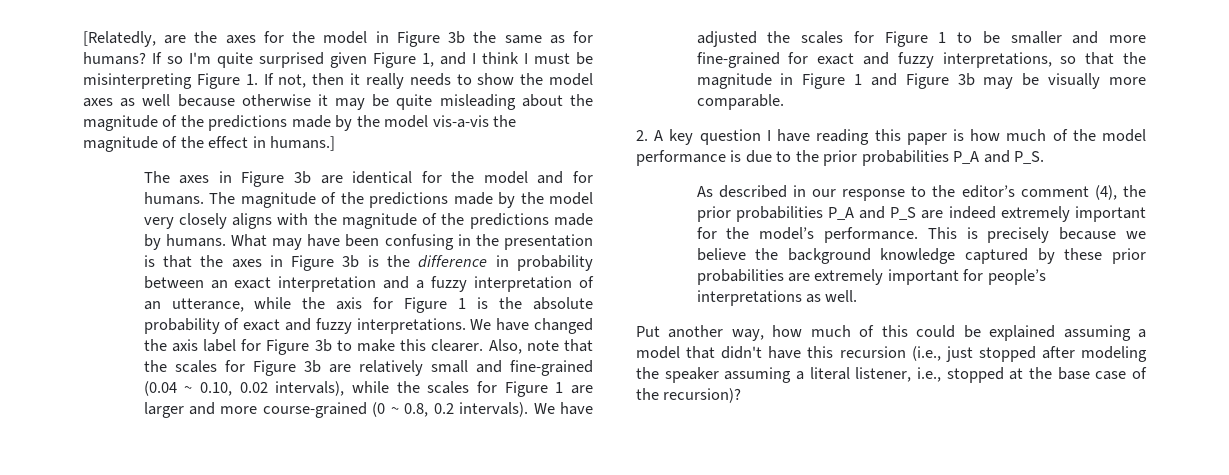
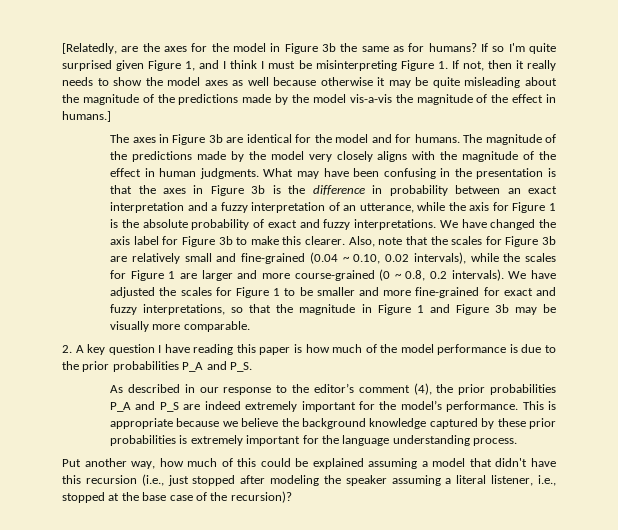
[469,213,593,229] [143,234,226,250] predictions made by humans. -> [110,168,259,179] effect in human judgments.
[987,227,1050,243] precisely -> [110,418,174,429] appropriate
[788,269,1046,285] [696,290,858,306] are extremely important for people’s interpretations as well. -> [179,435,518,446] is extremely important for the language understanding process.

